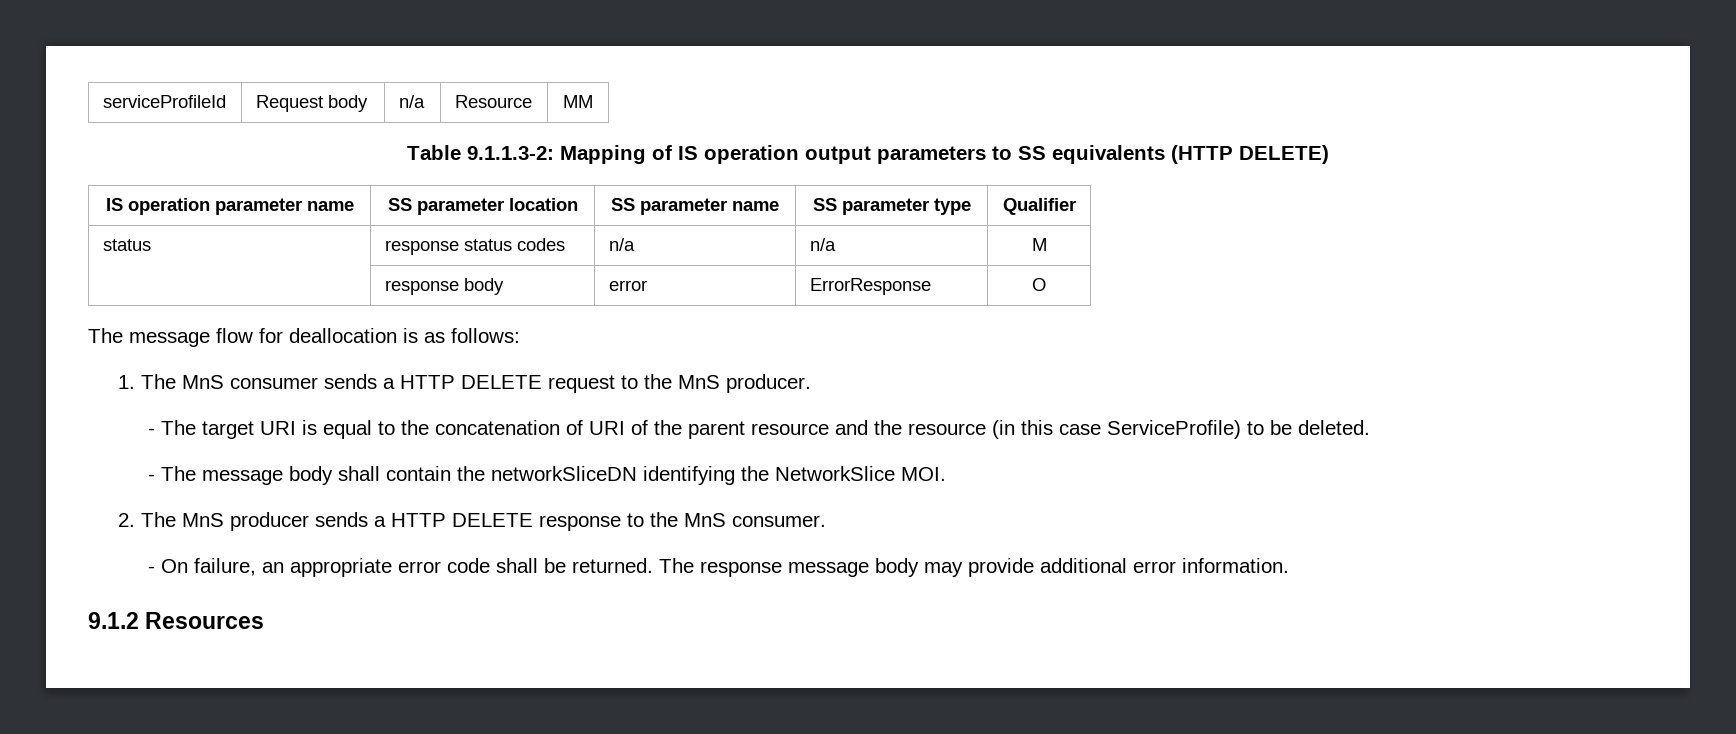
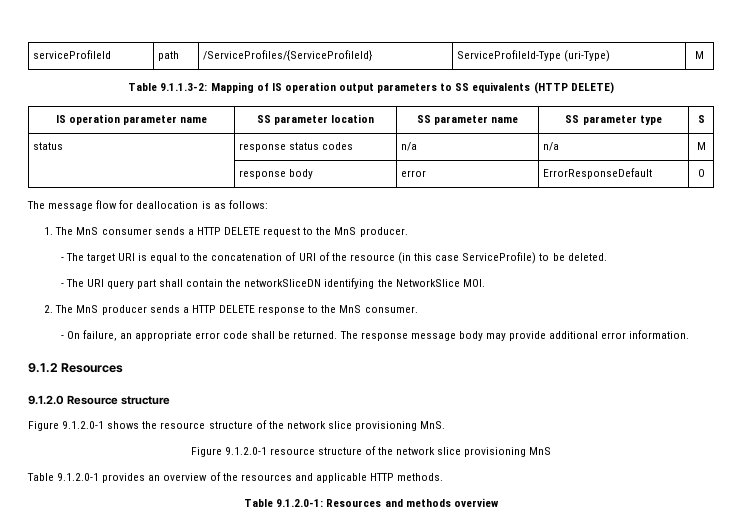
[255,95,368,112] [398,95,425,108] [454,95,532,108] [563,95,593,108] Request body | n/a | Resource | MM -> [157,51,179,61] [202,50,372,61] [456,50,610,62] [695,51,704,59] path | /ServiceProfiles/{ServiceProfileId} | ServiceProfileId-Type (uri-Type) | M
[1002,198,1076,215] Qualifier -> [697,115,705,123] S
[809,278,931,295] ErrorResponse -> [542,168,652,179] ErrorResponseDefault
[688,420,903,439] parent resource and the -> (347, 257) none
[202,466,334,485] message body -> [86,279,156,289] URI query part
(265, 620) none -> [28,395,171,405] [28,420,446,431] [190,446,552,457] [27,472,444,483] [244,498,499,507] // 9.1.2.0 Resource structure // Figure 9.1.2.0-1 shows the resource structure of the network slice provisioning MnS. // Figure 9.1.2.0-1 resource structure of the network slice provisioning MnS // Table 9.1.2.0-1 provides an overview of the resources and applicable HTTP methods. // Table 9.1.2.0-1: Resources and methods overview

